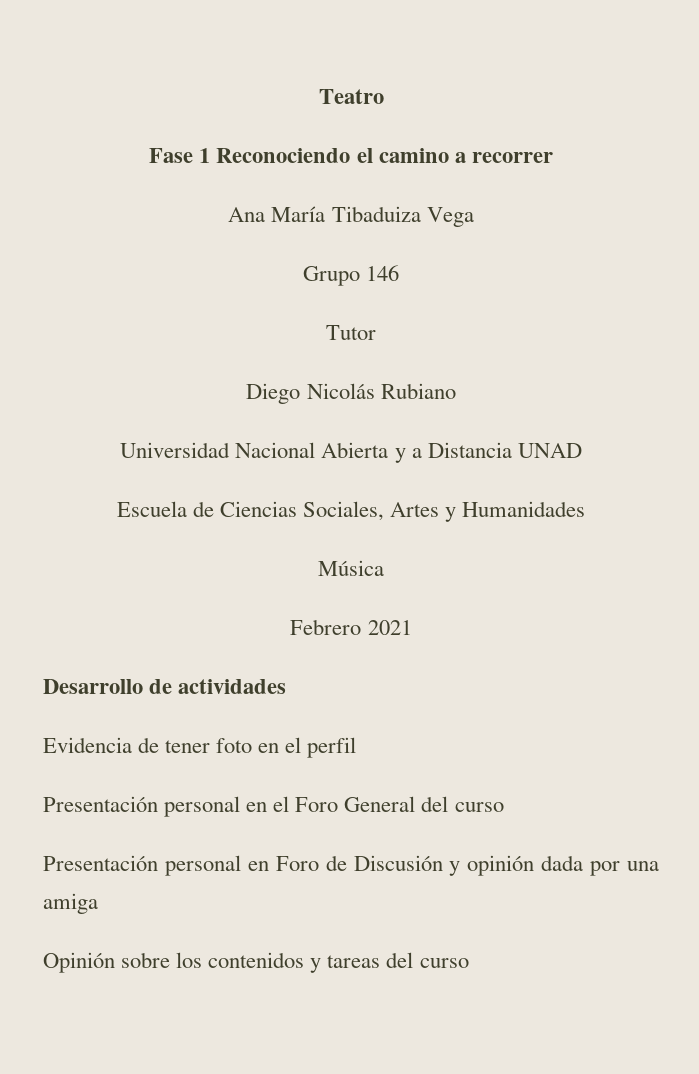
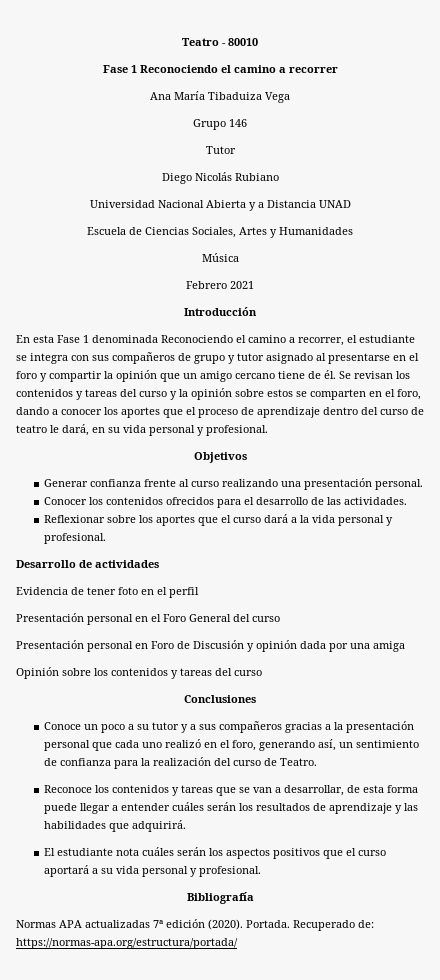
(384, 96) none -> [222,38,258,46] - 80010
(412, 627) none -> [184,307,257,316] [16,335,415,346] [16,352,419,364] [16,370,410,382] [16,388,421,400] [16,407,424,418] [16,424,268,436] [193,452,247,463] [43,478,423,490] [43,497,407,508] [43,514,393,526] [43,533,106,544] // Introducción // En esta Fase 1 denominada Reconociendo el camino a recorrer, el estudiante se integra con sus compañeros de grupo y tutor asignado al presentarse en el foro y compartir la opinión que un amigo cercano tiene de él. Se revisan los contenidos y tareas del curso y la opinión sobre estos se comparten en el foro, dando a conocer los aportes que el proceso de aprendizaje dentro del curso de teatro le dará, en su vida personal y profesional. // Objetivos // Generar confianza frente al curso realizando una presentación personal. // Conocer los contenidos ofrecidos para el desarrollo de las actividades. // Reflexionar sobre los aportes que el curso dará a la vida personal y profesional.
(469, 963) none -> [184,695,256,703] [43,721,414,733] [43,739,419,751] [43,757,317,769] [43,785,418,796] [43,802,418,814] [43,820,186,832] [43,847,386,859] [43,865,261,877] [186,892,254,904] [16,919,374,931] [16,938,238,949] // Conclusiones // Conoce un poco a su tutor y a sus compañeros gracias a la presentación personal que cada uno realizó en el foro, generando así, un sentimiento de confianza para la realización del curso de Teatro. // Reconoce los contenidos y tareas que se van a desarrollar, de esta forma puede llegar a entender cuáles serán los resultados de aprendizaje y las habilidades que adquirirá. // El estudiante nota cuáles serán los aspectos positivos que el curso aportará a su vida personal y profesional. // Bibliografía // Normas APA actualizadas 7ª edición (2020). Portada. Recuperado de: https://normas-apa.org/estructura/portada/

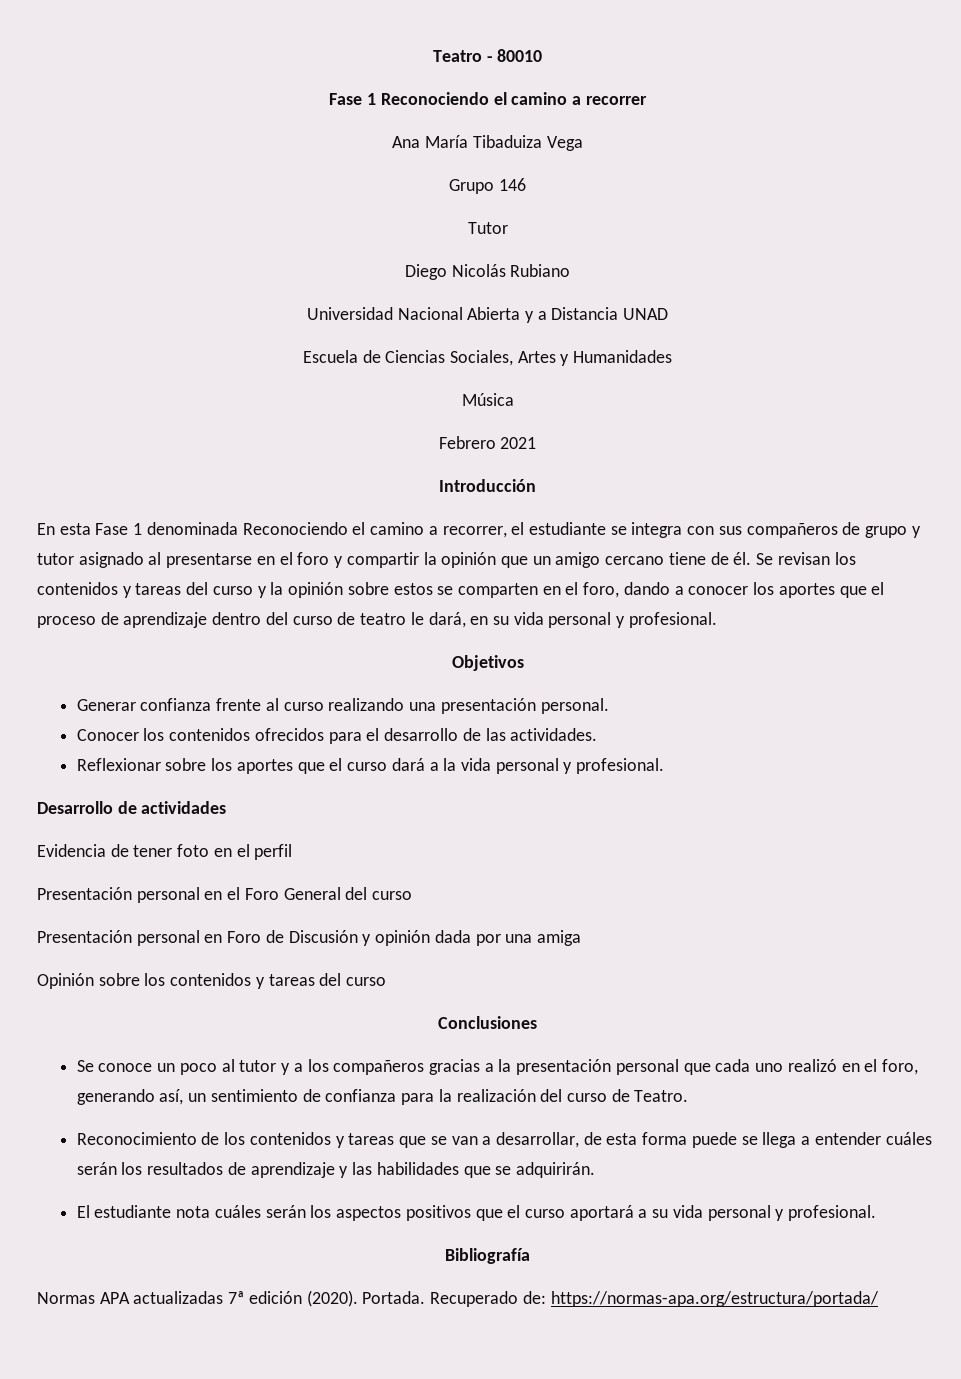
[43,722,149,733] Conoce un poco a su -> [76,1059,235,1075] Se conoce un poco al
[198,724,216,730] sus -> [307,1059,329,1072] los
[43,785,92,793] Reconoce -> [76,1132,220,1145] Reconocimiento de
[79,803,110,814] llegar -> [741,1132,797,1148] se llega
[131,820,186,832] adquirirá. -> [495,1162,596,1178] se adquirirán.

